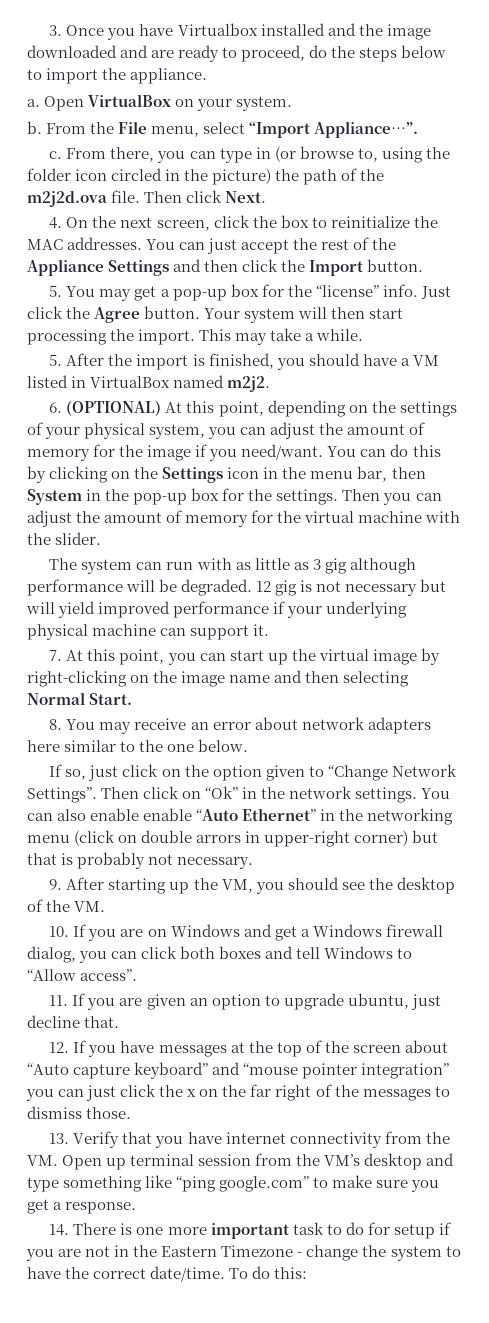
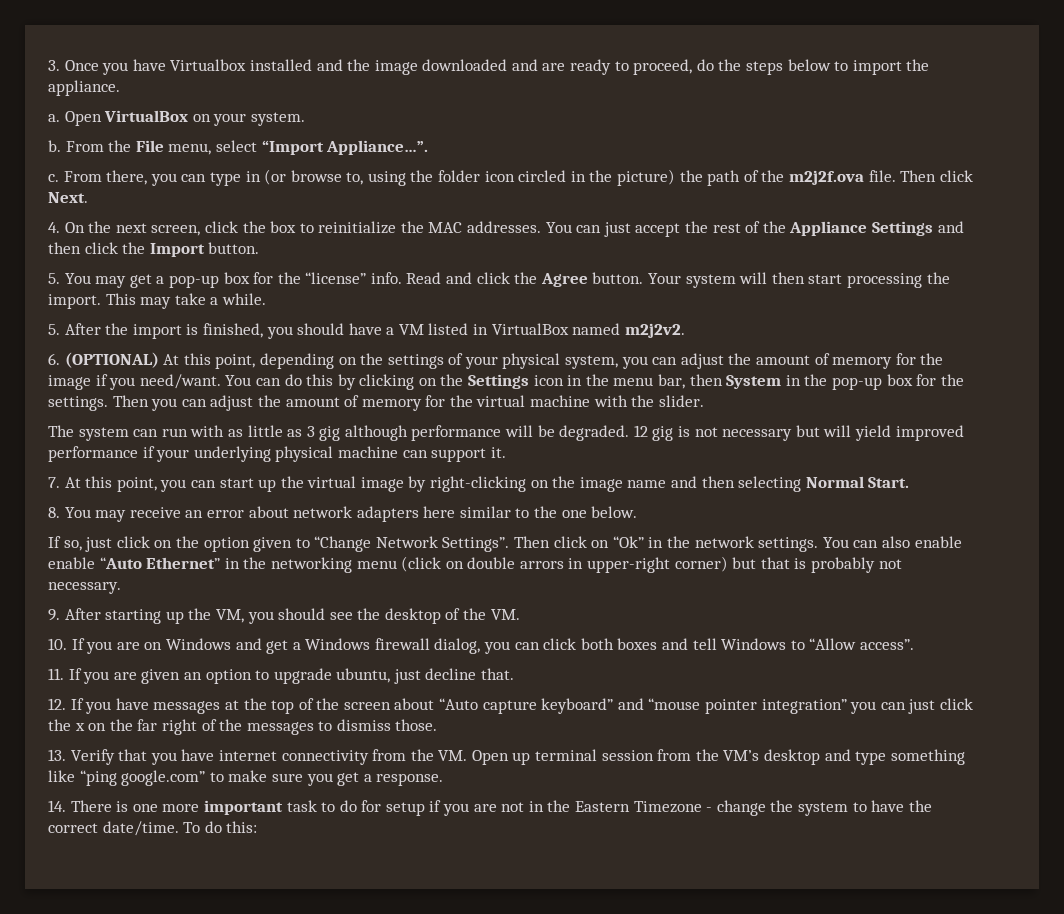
[27,191,107,207] m2j2d.ova -> [788,170,864,185] m2j2f.ova
[420,286,451,299] Just -> [406,272,473,284] Read and
[227,376,271,392] m2j2. -> [624,323,685,338] m2j2v2.

